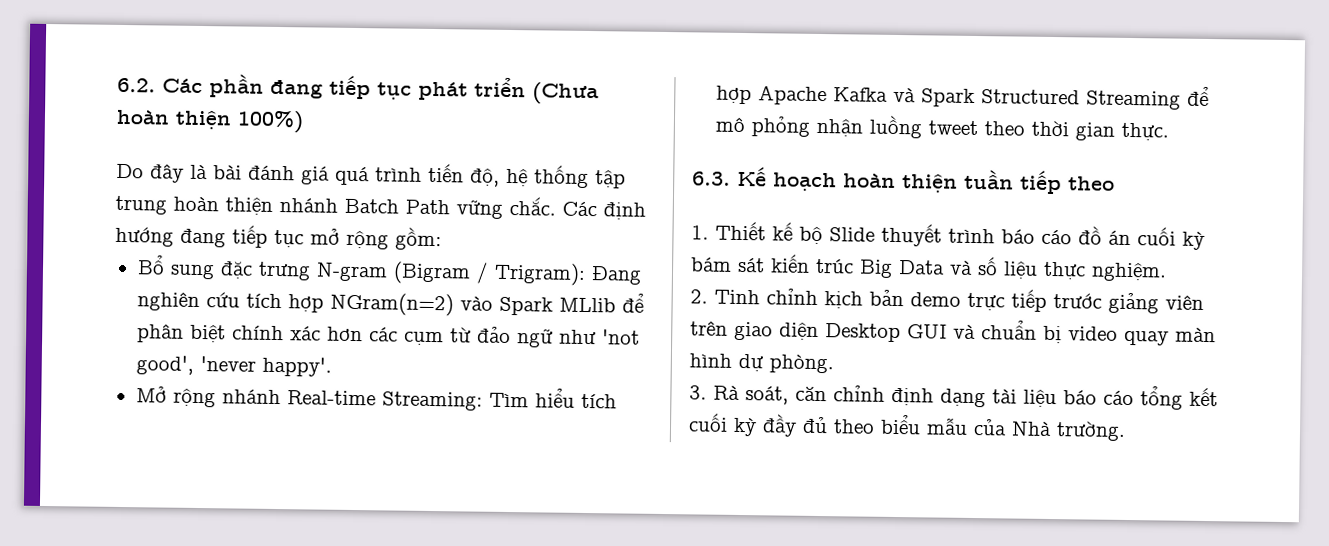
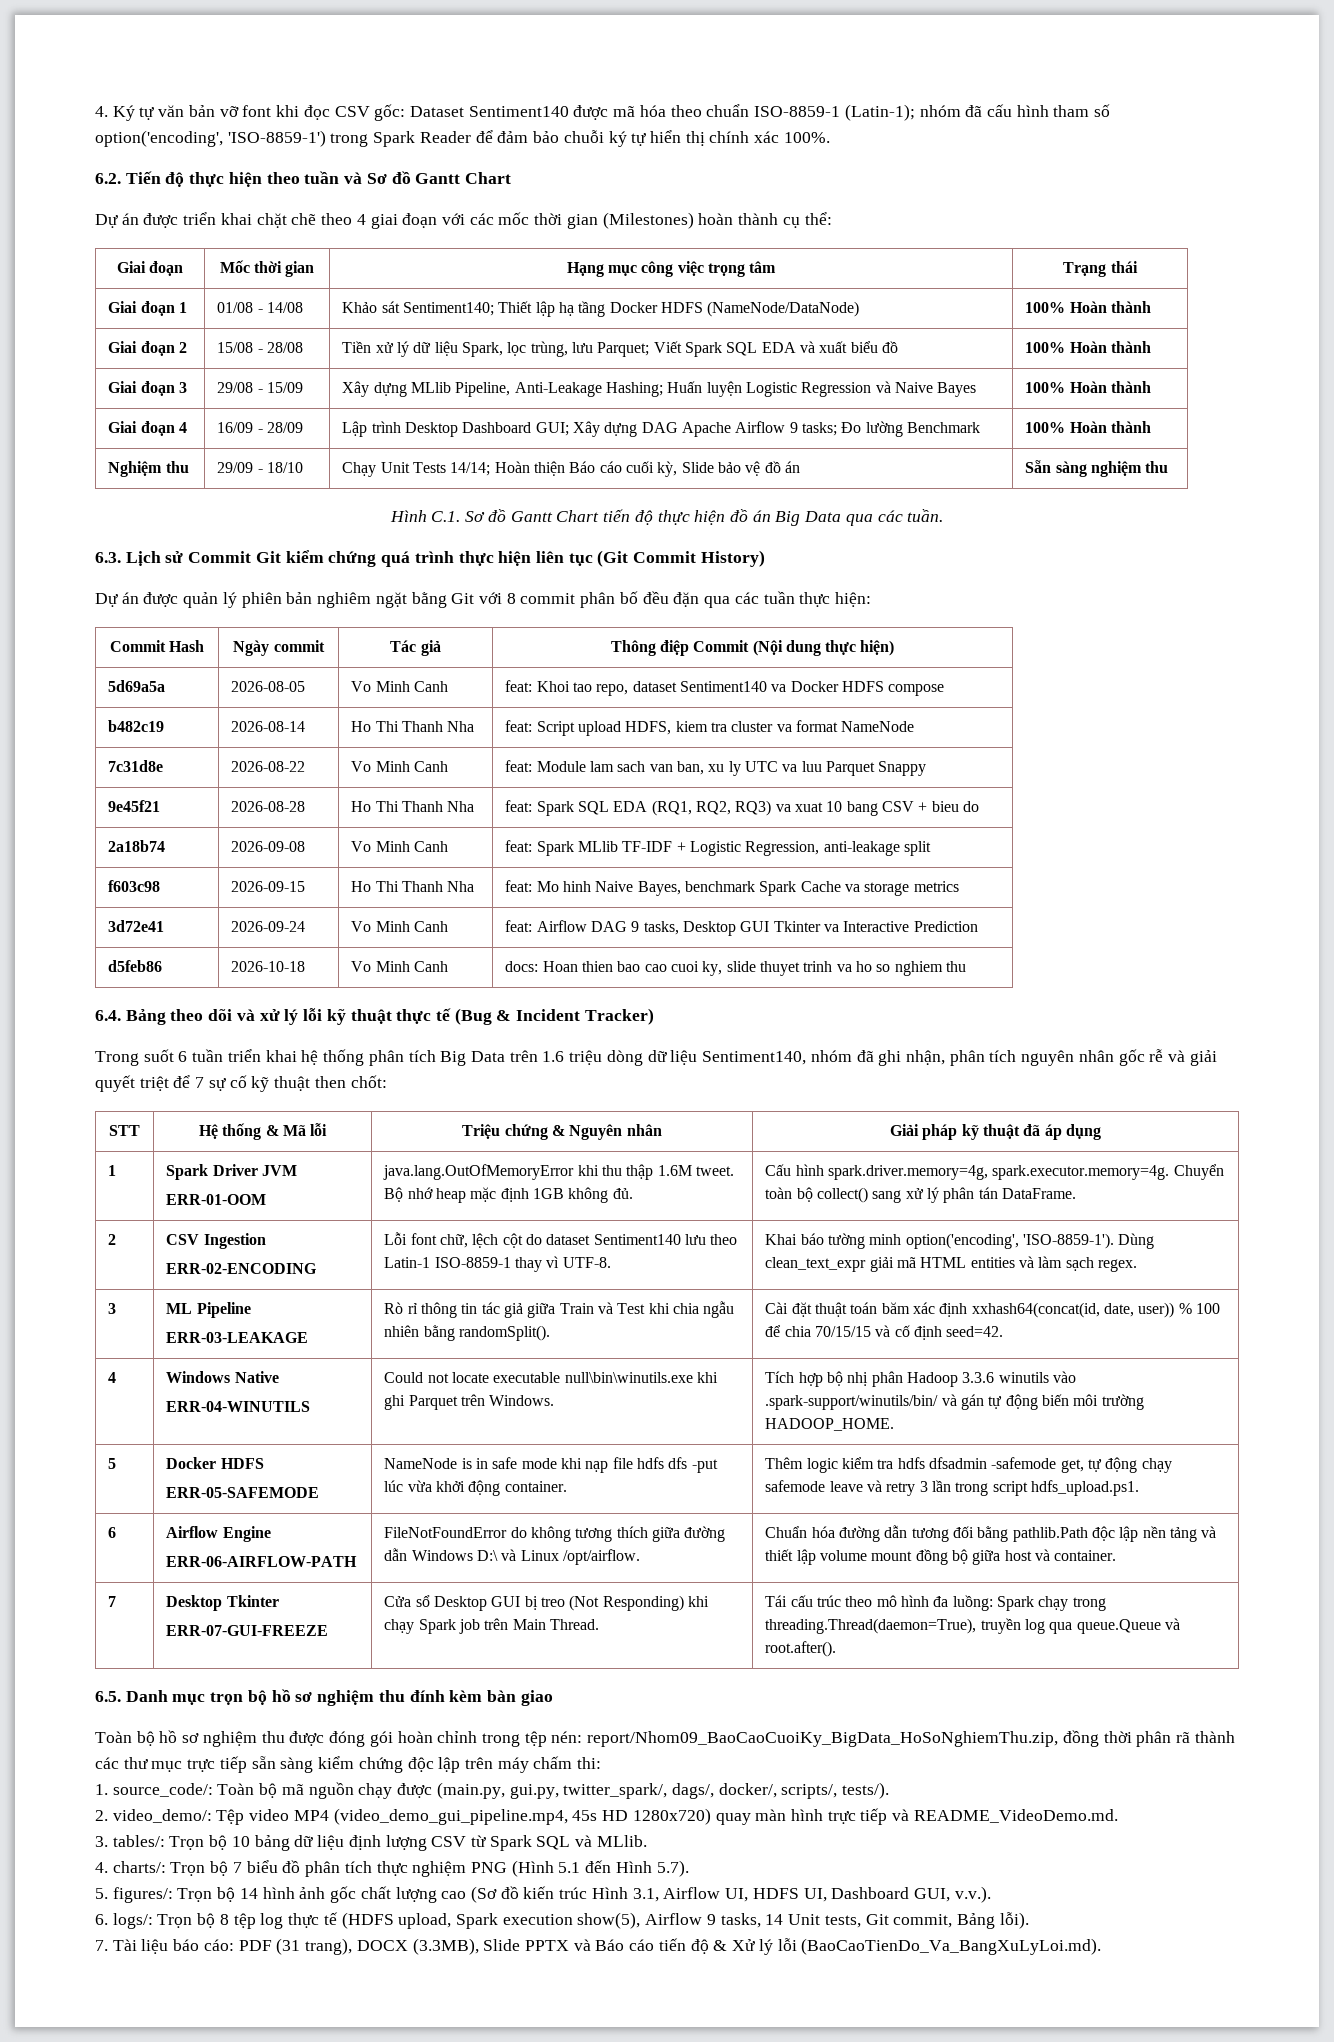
[117,74,599,105] [116,109,304,134] [116,163,626,189] [115,195,646,220] [115,225,442,251] [136,255,642,286] [136,291,644,317] [136,323,640,348] [135,355,332,377] [135,386,617,411] [715,85,1209,110] [714,115,1169,141] [692,166,1115,195] [691,221,1205,250] [691,254,1167,282] [690,288,1204,314] [690,320,1216,346] [689,353,834,374] [689,385,1218,410] [688,413,1126,441] 6.2. Các phần đang tiếp tục phát triển (Chưa hoàn thiện 100%) // Do đây là bài đánh giá quá trình tiến độ, hệ thống tập trung hoàn thiện nhánh Batch Path vững chắc. Các định hướng đang tiếp tục mở rộng gồm: // Bổ sung đặc trưng N-gram (Bigram / Trigram): Đang nghiên cứu tích hợp NGram(n=2) vào Spark MLlib để phân biệt chính xác hơn các cụm từ đảo ngữ như 'not good', 'never happy'. // Mở rộng nhánh Real-time Streaming: Tìm hiểu tích hợp Apache Kafka và Spark Structured Streaming để mô phỏng nhận luồng tweet theo thời gian thực. // 6.3. Kế hoạch hoàn thiện tuần tiếp theo // 1. Thiết kế bộ Slide thuyết trình báo cáo đồ án cuối kỳ bám sát kiến trúc Big Data và số liệu thực nghiệm. // 2. Tinh chỉnh kịch bản demo trực tiếp trước giảng viên trên giao diện Desktop GUI và chuẩn bị video quay màn hình dự phòng. // 3. Rà soát, căn chỉnh định dạng tài liệu báo cáo tổng kết cuối kỳ đầy đủ theo biểu mẫu của Nhà trường. -> [95,104,1111,121] [95,130,830,147] [95,171,511,187] [95,212,832,229] [116,261,184,276] [219,260,315,277] [566,261,777,277] [1063,261,1138,277] [108,301,188,316] [217,302,304,313] [342,301,860,317] [1025,301,1152,313] [108,341,188,356] [217,342,304,353] [342,341,898,357] [1025,341,1152,353] [108,381,188,396] [217,382,304,393] [342,381,977,397] [1025,381,1152,393] [108,421,188,436] [217,422,304,433] [342,421,980,437] [1025,421,1152,433] [108,461,189,477] [217,462,304,473] [342,461,800,477] [1025,460,1169,477] [389,509,944,526] [95,550,765,567] [95,591,871,608] [109,640,205,652] [233,640,325,656] [390,640,441,656] [610,640,895,656] [108,680,166,692] [231,681,306,692] [351,681,449,692] [505,680,945,696] [108,720,165,732] [231,721,306,732] [351,721,475,732] [505,720,915,736] [108,760,164,772] [231,761,306,772] [351,761,449,772] [505,760,927,776] [108,800,161,812] [231,801,306,812] [351,801,475,812] [505,800,979,816] [108,840,166,852] [231,841,306,852] [351,841,449,852] [505,840,932,856] [108,880,161,892] [231,881,306,892] [351,881,475,892] [505,880,959,896] [108,920,165,932] [231,921,306,932] [351,921,449,932] [505,920,978,936] [108,960,163,972] [231,961,306,972] [351,961,449,972] [505,961,966,976] [95,1008,654,1025] [95,1049,1217,1066] [95,1075,387,1092] [109,1125,140,1136] [198,1123,328,1140] [462,1124,662,1140] [890,1124,1101,1140] [108,1165,117,1176] [166,1164,298,1180] [166,1194,267,1205] [383,1164,735,1180] [384,1187,633,1203] [765,1164,1224,1180] [765,1187,1077,1203] [108,1234,117,1245] [166,1233,266,1249] [166,1263,318,1274] [384,1232,738,1248] [384,1256,611,1272] [765,1233,1155,1249] [765,1256,1138,1272] [108,1303,117,1314] [166,1302,251,1318] [166,1332,309,1343] [384,1301,735,1318] [384,1325,551,1341] [765,1302,1220,1318] [765,1325,1004,1340] [108,1372,117,1383] [166,1371,279,1383] [166,1401,311,1412] [384,1372,719,1383] [384,1394,555,1410] [765,1371,1077,1387] [765,1394,1144,1410] [765,1418,895,1431] [108,1458,117,1469] [166,1457,264,1469] [166,1487,320,1498] [384,1457,718,1473] [384,1480,567,1496] [765,1457,1172,1473] [765,1480,1140,1496] [108,1527,117,1538] [166,1526,271,1542] [166,1556,358,1567] [384,1526,726,1542] [384,1548,641,1565] [765,1525,1217,1542] [765,1549,1117,1565] [108,1596,117,1607] [166,1595,279,1611] [166,1625,329,1636] [384,1595,710,1611] [384,1618,600,1634] [765,1595,1106,1611] [765,1618,1181,1634] [765,1641,837,1657] [95,1689,553,1706] [95,1730,1235,1747] [95,1756,602,1773] [95,1782,890,1799] [95,1808,1118,1825] [95,1835,647,1851] [95,1860,689,1877] [95,1886,991,1903] [95,1912,1029,1929] [95,1938,1102,1955] 4. Ký tự văn bản vỡ font khi đọc CSV gốc: Dataset Sentiment140 được mã hóa theo chuẩn ISO-8859-1 (Latin-1); nhóm đã cấu hình tham số option('encoding', 'ISO-8859-1') trong Spark Reader để đảm bảo chuỗi ký tự hiển thị chính xác 100%. // 6.2. Tiến độ thực hiện theo tuần và Sơ đồ Gantt Chart // Dự án được triển khai chặt chẽ theo 4 giai đoạn với các mốc thời gian (Milestones) hoàn thành cụ thể: // Giai đoạn | Mốc thời gian | Hạng mục công việc trọng tâm | Trạng thái // Giai đoạn 1 | 01/08 - 14/08 | Khảo sát Sentiment140; Thiết lập hạ tầng Docker HDFS (NameNode/DataNode) | 100% Hoàn thành // Giai đoạn 2 | 15/08 - 28/08 | Tiền xử lý dữ liệu Spark, lọc trùng, lưu Parquet; Viết Spark SQL EDA và xuất biểu đồ | 100% Hoàn thành // Giai đoạn 3 | 29/08 - 15/09 | Xây dựng MLlib Pipeline, Anti-Leakage Hashing; Huấn luyện Logistic Regression và Naive Bayes | 100% Hoàn thành // Giai đoạn 4 | 16/09 - 28/09 | Lập trình Desktop Dashboard GUI; Xây dựng DAG Apache Airflow 9 tasks; Đo lường Benchmark | 100% Hoàn thành // Nghiệm thu | 29/09 - 18/10 | Chạy Unit Tests 14/14; Hoàn thiện Báo cáo cuối kỳ, Slide bảo vệ đồ án | Sẵn sàng nghiệm thu // Hình C.1. Sơ đồ Gantt Chart tiến độ thực hiện đồ án Big Data qua các tuần. // 6.3. Lịch sử Commit Git kiểm chứng quá trình thực hiện liên tục (Git Commit History) // Dự án được quản lý phiên bản nghiêm ngặt bằng Git với 8 commit phân bố đều đặn qua các tuần thực hiện: // Commit Hash | Ngày commit | Tác giả | Thông điệp Commit (Nội dung thực hiện) // 5d69a5a | 2026-08-05 | Vo Minh Canh | feat: Khoi tao repo, dataset Sentiment140 va Docker HDFS compose // b482c19 | 2026-08-14 | Ho Thi Thanh Nha | feat: Script upload HDFS, kiem tra cluster va format NameNode // 7c31d8e | 2026-08-22 | Vo Minh Canh | feat: Module lam sach van ban, xu ly UTC va luu Parquet Snappy // 9e45f21 | 2026-08-28 | Ho Thi Thanh Nha | feat: Spark SQL EDA (RQ1, RQ2, RQ3) va xuat 10 bang CSV + bieu do // 2a18b74 | 2026-09-08 | Vo Minh Canh | feat: Spark MLlib TF-IDF + Logistic Regression, anti-leakage split // f603c98 | 2026-09-15 | Ho Thi Thanh Nha | feat: Mo hinh Naive Bayes, benchmark Spark Cache va storage metrics // 3d72e41 | 2026-09-24 | Vo Minh Canh | feat: Airflow DAG 9 tasks, Desktop GUI Tkinter va Interactive Prediction // d5feb86 | 2026-10-18 | Vo Minh Canh | docs: Hoan thien bao cao cuoi ky, slide thuyet trinh va ho so nghiem thu // 6.4. Bảng theo dõi và xử lý lỗi kỹ thuật thực tế (Bug & Incident Tracker) // Trong suốt 6 tuần triển khai hệ thống phân tích Big Data trên 1.6 triệu dòng dữ liệu Sentiment140, nhóm đã ghi nhận, phân tích nguyên nhân gốc rễ và giải quyết triệt để 7 sự cố kỹ thuật then chốt: // STT | Hệ thống & Mã lỗi | Triệu chứng & Nguyên nhân | Giải pháp kỹ thuật đã áp dụng // 1 | Spark Driver JVM // ERR-01-OOM | java.lang.OutOfMemoryError khi thu thập 1.6M tweet. Bộ nhớ heap mặc định 1GB không đủ. | Cấu hình spark.driver.memory=4g, spark.executor.memory=4g. Chuyển toàn bộ collect() sang xử lý phân tán DataFrame. // 2 | CSV Ingestion // ERR-02-ENCODING | Lỗi font chữ, lệch cột do dataset Sentiment140 lưu theo Latin-1 ISO-8859-1 thay vì UTF-8. | Khai báo tường minh option('encoding', 'ISO-8859-1'). Dùng clean_text_expr giải mã HTML entities và làm sạch regex. // 3 | ML Pipeline // ERR-03-LEAKAGE | Rò rỉ thông tin tác giả giữa Train và Test khi chia ngẫu nhiên bằng randomSplit(). | Cài đặt thuật toán băm xác định xxhash64(concat(id, date, user)) % 100 để chia 70/15/15 và cố định seed=42. // 4 | Windows Native // ERR-04-WINUTILS | Could not locate executable null\bin\winutils.exe khi ghi Parquet trên Windows. | Tích hợp bộ nhị phân Hadoop 3.3.6 winutils vào .spark-support/winutils/bin/ và gán tự động biến môi trường HADOOP_HOME. // 5 | Docker HDFS // ERR-05-SAFEMODE | NameNode is in safe mode khi nạp file hdfs dfs -put lúc vừa khởi động container. | Thêm logic kiểm tra hdfs dfsadmin -safemode get, tự động chạy safemode leave và retry 3 lần trong script hdfs_upload.ps1. // 6 | Airflow Engine // ERR-06-AIRFLOW-PATH | FileNotFoundError do không tương thích giữa đường dẫn Windows D:\ và Linux /opt/airflow. | Chuẩn hóa đường dẫn tương đối bằng pathlib.Path độc lập nền tảng và thiết lập volume mount đồng bộ giữa host và container. // 7 | Desktop Tkinter // ERR-07-GUI-FREEZE | Cửa sổ Desktop GUI bị treo (Not Responding) khi chạy Spark job trên Main Thread. | Tái cấu trúc theo mô hình đa luồng: Spark chạy trong threading.Thread(daemon=True), truyền log qua queue.Queue và root.after(). // 6.5. Danh mục trọn bộ hồ sơ nghiệm thu đính kèm bàn giao // Toàn bộ hồ sơ nghiệm thu được đóng gói hoàn chỉnh trong tệp nén: report/Nhom09_BaoCaoCuoiKy_BigData_HoSoNghiemThu.zip, đồng thời phân rã thành các thư mục trực tiếp sẵn sàng kiểm chứng độc lập trên máy chấm thi: // 1. source_code/: Toàn bộ mã nguồn chạy được (main.py, gui.py, twitter_spark/, dags/, docker/, scripts/, tests/). // 2. video_demo/: Tệp video MP4 (video_demo_gui_pipeline.mp4, 45s HD 1280x720) quay màn hình trực tiếp và README_VideoDemo.md. // 3. tables/: Trọn bộ 10 bảng dữ liệu định lượng CSV từ Spark SQL và MLlib. // 4. charts/: Trọn bộ 7 biểu đồ phân tích thực nghiệm PNG (Hình 5.1 đến Hình 5.7). // 5. figures/: Trọn bộ 14 hình ảnh gốc chất lượng cao (Sơ đồ kiến trúc Hình 3.1, Airflow UI, HDFS UI, Dashboard GUI, v.v.). // 6. logs/: Trọn bộ 8 tệp log thực tế (HDFS upload, Spark execution show(5), Airflow 9 tasks, 14 Unit tests, Git commit, Bảng lỗi). // 7. Tài liệu báo cáo: PDF (31 trang), DOCX (3.3MB), Slide PPTX và Báo cáo tiến độ & Xử lý lỗi (BaoCaoTienDo_Va_BangXuLyLoi.md).

